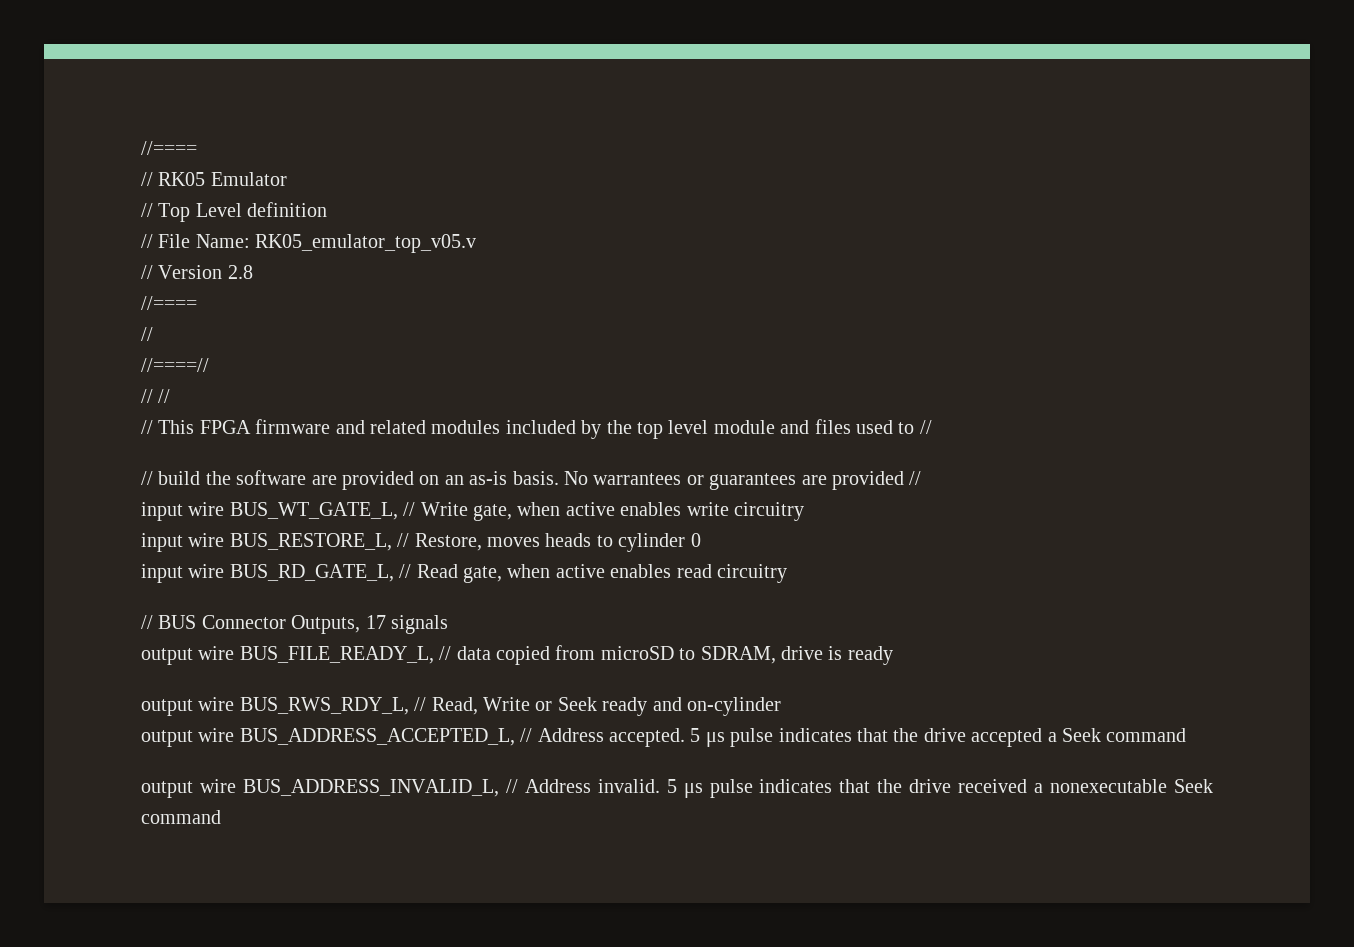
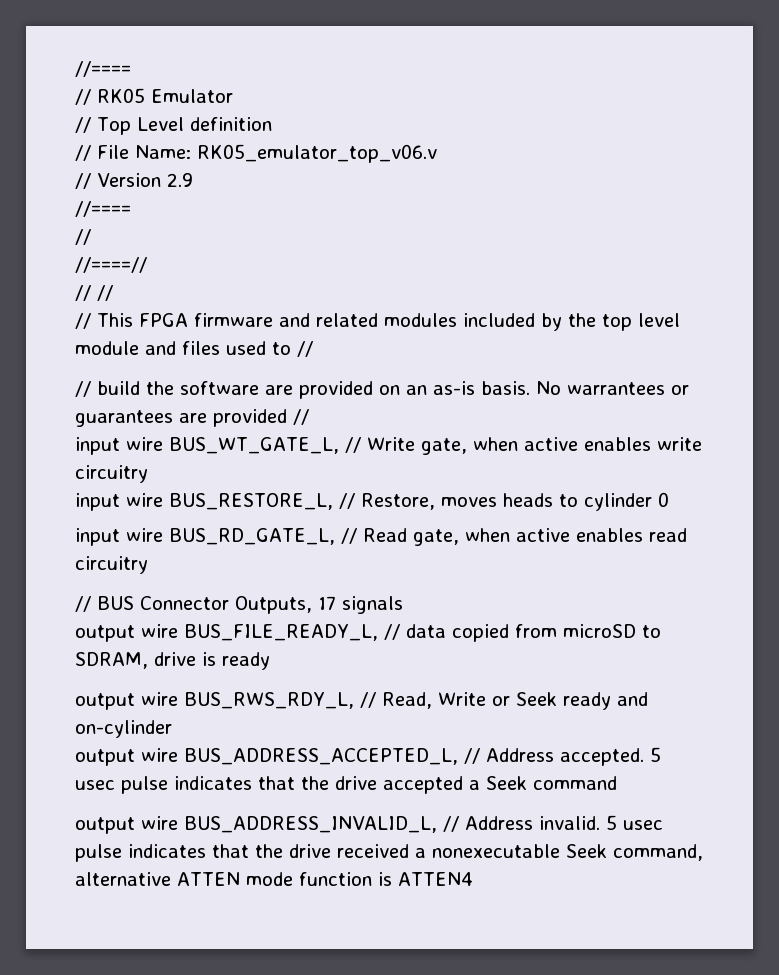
[255,234,477,253] RK05_emulator_top_v05.v -> [196,144,437,163] RK05_emulator_top_v06.v
[227,265,253,279] 2.8 -> [166,173,193,187] 2.9
[705,732,725,747] μs -> [75,780,115,790] usec
[683,783,703,798] μs -> [622,820,663,830] usec
[141,810,221,824] command -> [613,844,703,861] [75,872,473,886] command, alternative ATTEN mode function is ATTEN4

